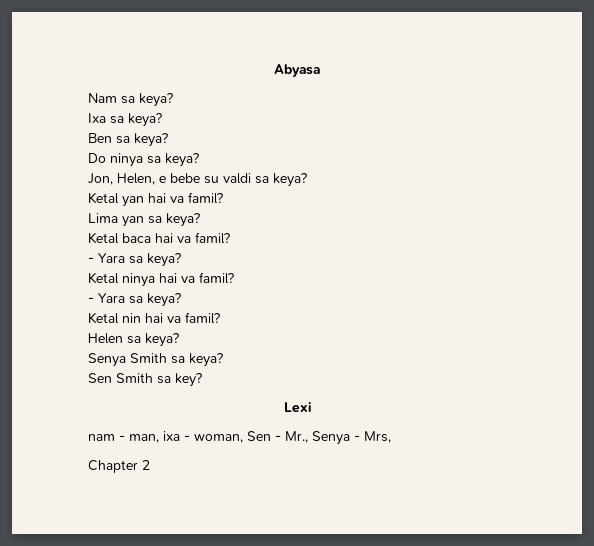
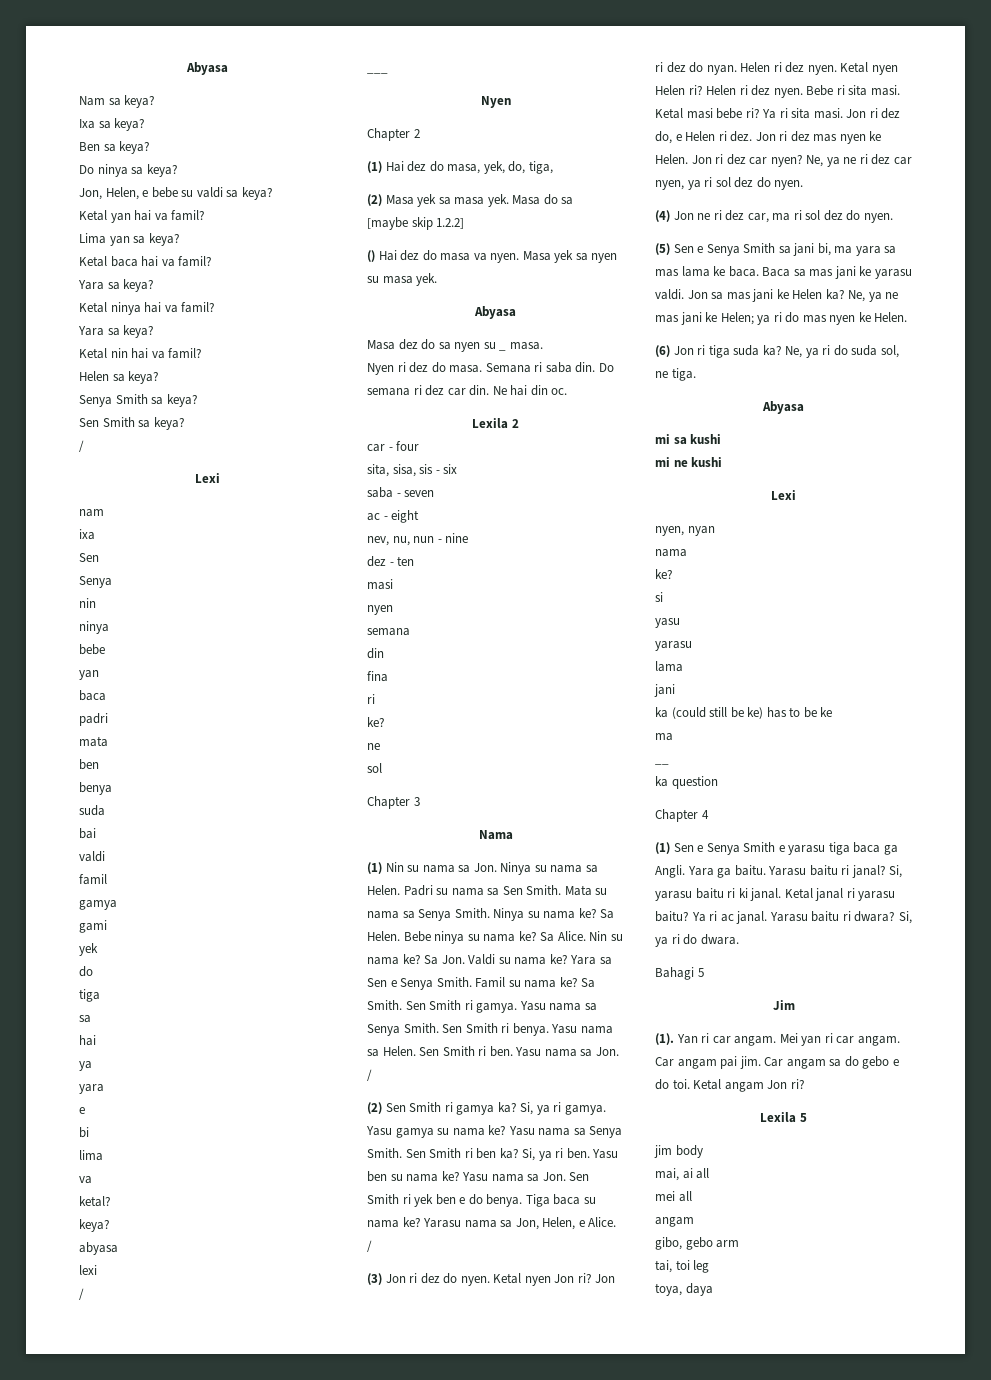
[88,257,94,263] - -> (213, 261) none
[88,297,94,303] - -> (216, 307) none
[175,373,202,387] key? -> [153,417,185,430] [79,440,84,452] keya? // /
[119,434,159,443] - man, -> (104, 513) //
[184,431,391,445] [88,460,150,473] - woman, Sen - Mr., Senya - Mrs, // Chapter 2 -> [79,553,99,562] [79,576,112,588] [79,598,96,608] [79,621,109,634] [79,644,105,655] [79,670,99,680] [79,690,106,701] [79,713,108,726] [79,736,108,747] [79,759,99,770] [79,782,112,795] [79,805,105,816] [79,828,96,839] [79,851,105,862] [79,874,107,885] [79,900,117,910] [79,920,107,933] [79,943,98,956] [79,966,93,977] [79,989,100,1002] [79,1015,91,1023] [79,1035,96,1046] [79,1061,92,1071] [79,1084,104,1094] [79,1107,85,1114] [79,1127,89,1138] [79,1150,103,1161] [79,1176,92,1184] [79,1196,111,1207] [79,1219,110,1232] [79,1242,118,1255] [79,1265,97,1275] [79,1288,84,1300] [367,72,388,74] [480,96,511,108] [367,128,420,141] [367,161,553,174] [367,194,574,207] [367,217,465,230] [367,250,618,263] [367,273,438,286] [474,306,516,319] [367,339,496,352] [499,342,543,351] [367,362,614,375] [367,385,568,396] [472,418,519,429] [367,441,420,452] [367,464,458,477] [367,487,435,498] [367,510,420,523] [367,533,469,546] [367,556,415,567] [367,579,393,590] [367,605,393,615] [367,628,410,636] [367,648,384,659] [367,671,388,682] [367,694,375,704] [367,717,385,727] [367,743,380,750] [367,763,382,773] [367,796,420,809] [478,830,513,840] [367,862,598,875] [367,885,608,896] [367,908,615,921] [367,931,623,944] [367,954,612,965] [367,977,596,990] [367,1000,597,1013] [367,1023,613,1036] [367,1046,619,1057] [367,1069,372,1081] [367,1102,606,1115] [366,1125,623,1138] [367,1148,619,1161] [367,1171,590,1182] [367,1194,596,1207] [367,1217,617,1230] [367,1240,372,1252] [367,1273,616,1286] [655,62,898,75] [655,85,900,98] [655,108,901,119] [655,131,882,144] [655,154,912,167] [655,177,804,190] [655,210,893,223] [655,243,897,256] [655,266,912,279] [655,289,899,302] [655,312,908,325] [655,345,899,358] [655,368,696,381] [762,401,804,414] [655,434,722,445] [655,457,723,467] [771,490,796,500] [655,526,715,536] [655,549,687,557] [655,569,673,579] [655,592,663,602] [655,618,680,628] [655,641,692,651] [655,661,683,672] [654,684,675,697] [655,707,833,719] [655,733,673,741] [655,763,669,765] [655,776,718,789] [655,809,709,822] [655,842,898,855] [655,865,903,878] [655,888,896,901] [655,911,912,924] [655,934,739,947] [655,967,704,980] [772,1000,795,1010] [655,1033,900,1046] [655,1056,899,1069] [655,1079,805,1092] [760,1112,807,1123] [654,1145,703,1158] [655,1168,710,1181] [655,1191,692,1202] [655,1217,694,1227] [655,1237,740,1250] [655,1260,710,1273] [655,1283,713,1296] // Sen // Senya // nin // ninya // bebe // yan // baca // padri // mata // ben // benya // suda // bai // valdi // famil // gamya // gami // yek // do // tiga // sa // hai // ya // yara // e // bi // lima // va // ketal? // keya? // abyasa // lexi // / // ___ // Nyen // Chapter 2 // (1) Hai dez do masa, yek, do, tiga, // (2) Masa yek sa masa yek. Masa do sa // [maybe skip 1.2.2] // () Hai dez do masa va nyen. Masa yek sa nyen su masa yek. // Abyasa // Masa dez do sa nyen su _ masa. // Nyen ri dez do masa. Semana ri saba din. Do semana ri dez car din. Ne hai din oc. // Lexila 2 // car - four // sita, sisa, sis - six // saba - seven // ac - eight // nev, nu, nun - nine // dez - ten // masi // nyen // semana // din // fina // ri // ke? // ne // sol // Chapter 3 // Nama // (1) Nin su nama sa Jon. Ninya su nama sa Helen. Padri su nama sa Sen Smith. Mata su nama sa Senya Smith. Ninya su nama ke? Sa Helen. Bebe ninya su nama ke? Sa Alice. Nin su nama ke? Sa Jon. Valdi su nama ke? Yara sa Sen e Senya Smith. Famil su nama ke? Sa Smith. Sen Smith ri gamya. Yasu nama sa Senya Smith. Sen Smith ri benya. Yasu nama sa Helen. Sen Smith ri ben. Yasu nama sa Jon. / // (2) Sen Smith ri gamya ka? Si, ya ri gamya. Yasu gamya su nama ke? Yasu nama sa Senya Smith. Sen Smith ri ben ka? Si, ya ri ben. Yasu ben su nama ke? Yasu nama sa Jon. Sen Smith ri yek ben e do benya. Tiga baca su nama ke? Yarasu nama sa Jon, Helen, e Alice. / // (3) Jon ri dez do nyen. Ketal nyen Jon ri? Jon ri dez do nyan. Helen ri dez nyen. Ketal nyen Helen ri? Helen ri dez nyen. Bebe ri sita masi. Ketal masi bebe ri? Ya ri sita masi. Jon ri dez do, e Helen ri dez. Jon ri dez mas nyen ke Helen. Jon ri dez car nyen? Ne, ya ne ri dez car nyen, ya ri sol dez do nyen. // (4) Jon ne ri dez car, ma ri sol dez do nyen. // (5) Sen e Senya Smith sa jani bi, ma yara sa mas lama ke baca. Baca sa mas jani ke yarasu valdi. Jon sa mas jani ke Helen ka? Ne, ya ne mas jani ke Helen; ya ri do mas nyen ke Helen. // (6) Jon ri tiga suda ka? Ne, ya ri do suda sol, ne tiga. // Abyasa // mi sa kushi // mi ne kushi // Lexi // nyen, nyan // nama // ke? // si // yasu // yarasu // lama // jani // ka (could still be ke) has to be ke // ma // __ // ka question // Chapter 4 // (1) Sen e Senya Smith e yarasu tiga baca ga Angli. Yara ga baitu. Yarasu baitu ri janal? Si, yarasu baitu ri ki janal. Ketal janal ri yarasu baitu? Ya ri ac janal. Yarasu baitu ri dwara? Si, ya ri do dwara. // Bahagi 5 // Jim // (1). Yan ri car angam. Mei yan ri car angam. Car angam pai jim. Car angam sa do gebo e do toi. Ketal angam Jon ri? // Lexila 5 // jim body // mai, ai all // mei all // angam // gibo, gebo arm // tai, toi leg // toya, daya

